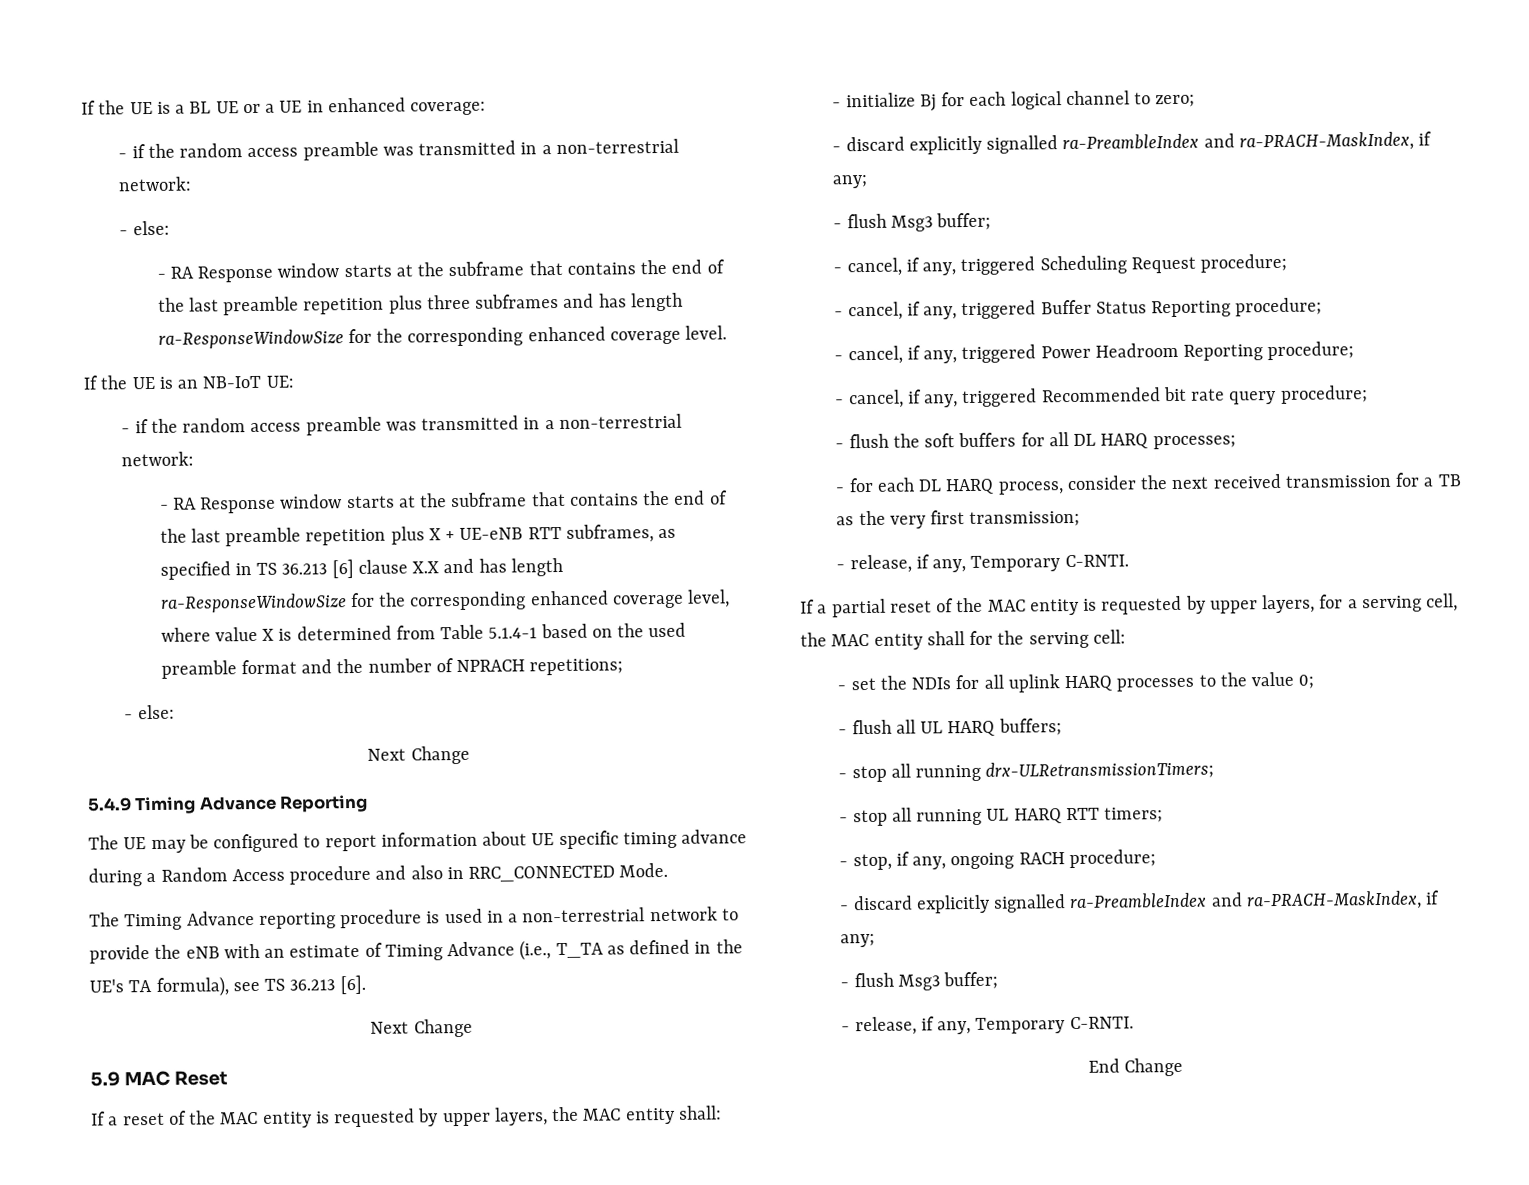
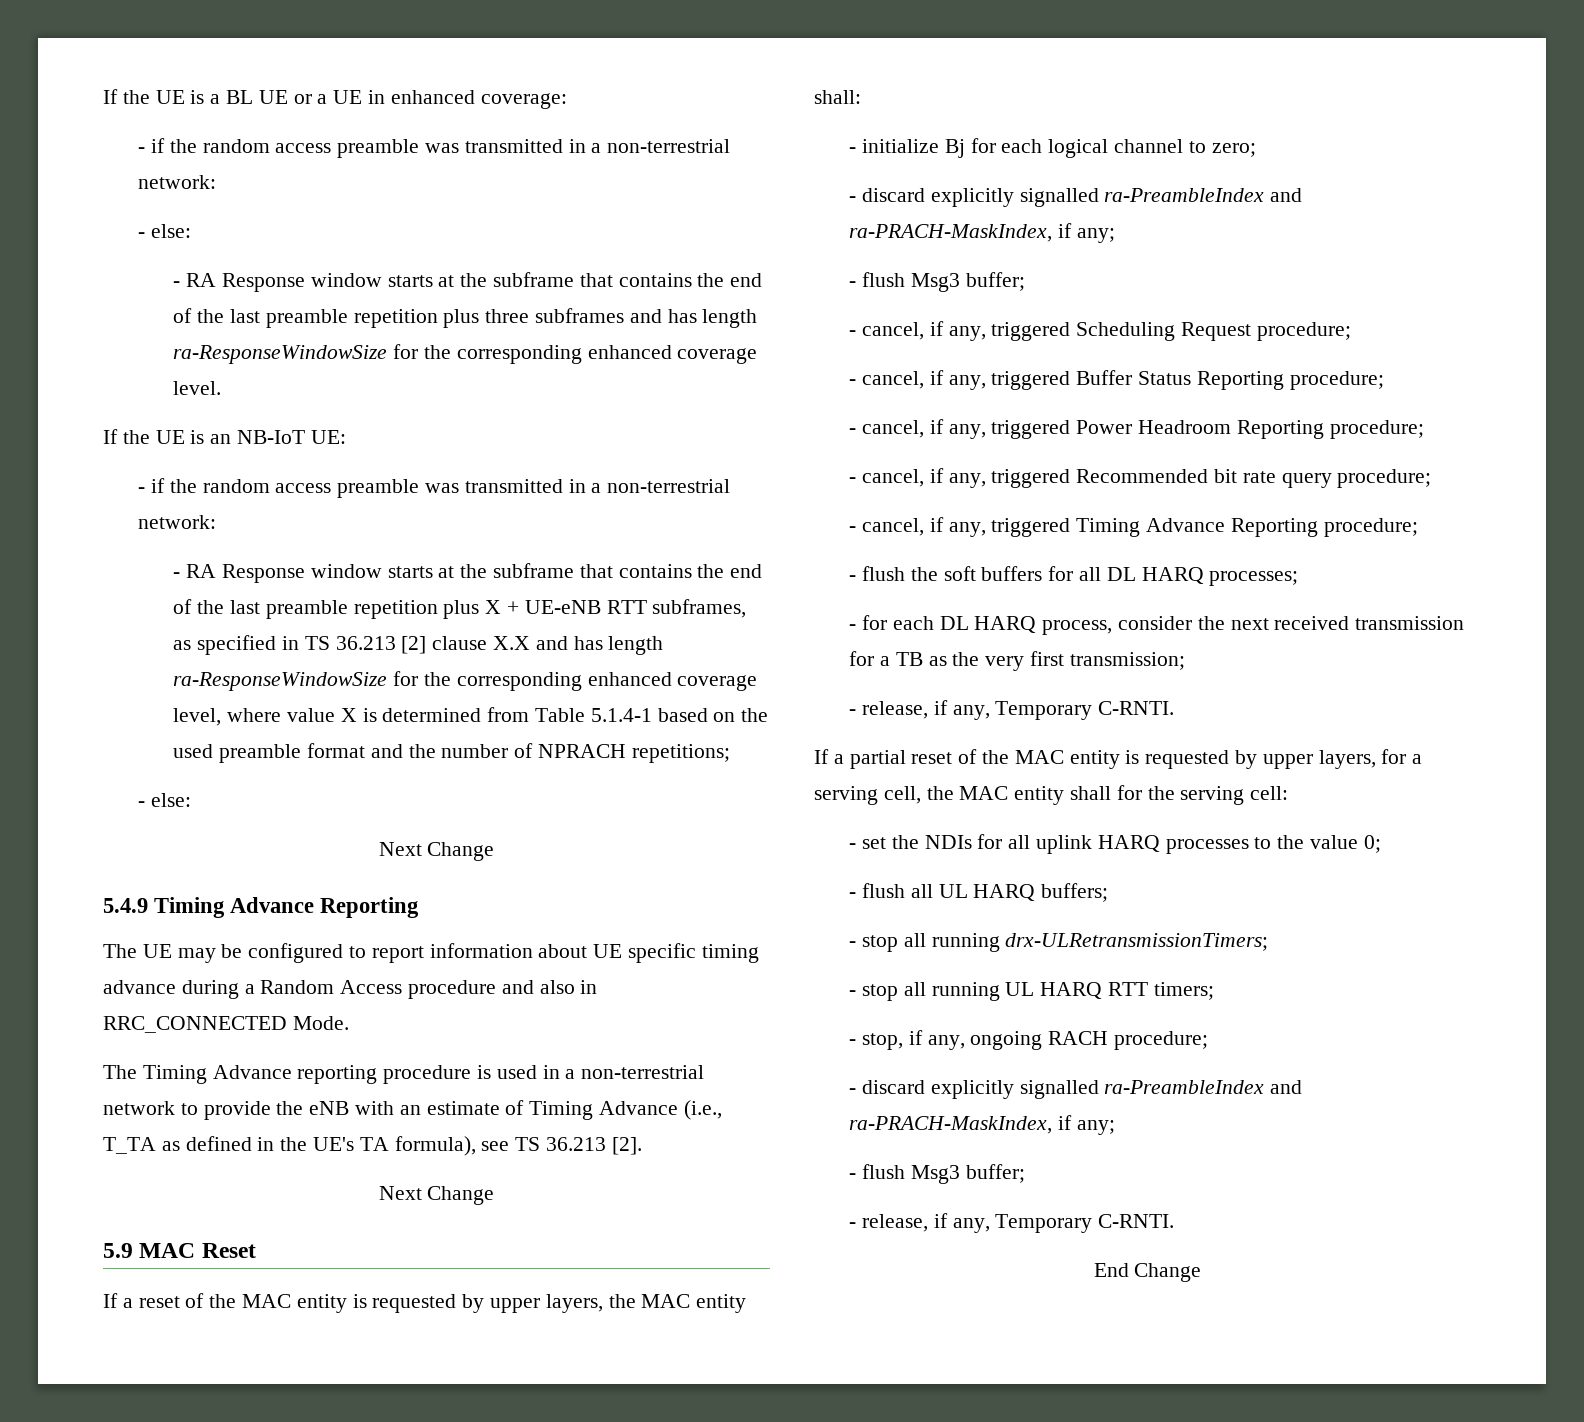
[331,559,354,579] [6] -> [401,636,427,654] [2]
[339,974,366,995] [6]. -> [611,1137,642,1155] [2].
(1368, 394) none -> [849,517,1418,537] // - cancel, if any, triggered Timing Advance Reporting procedure;

